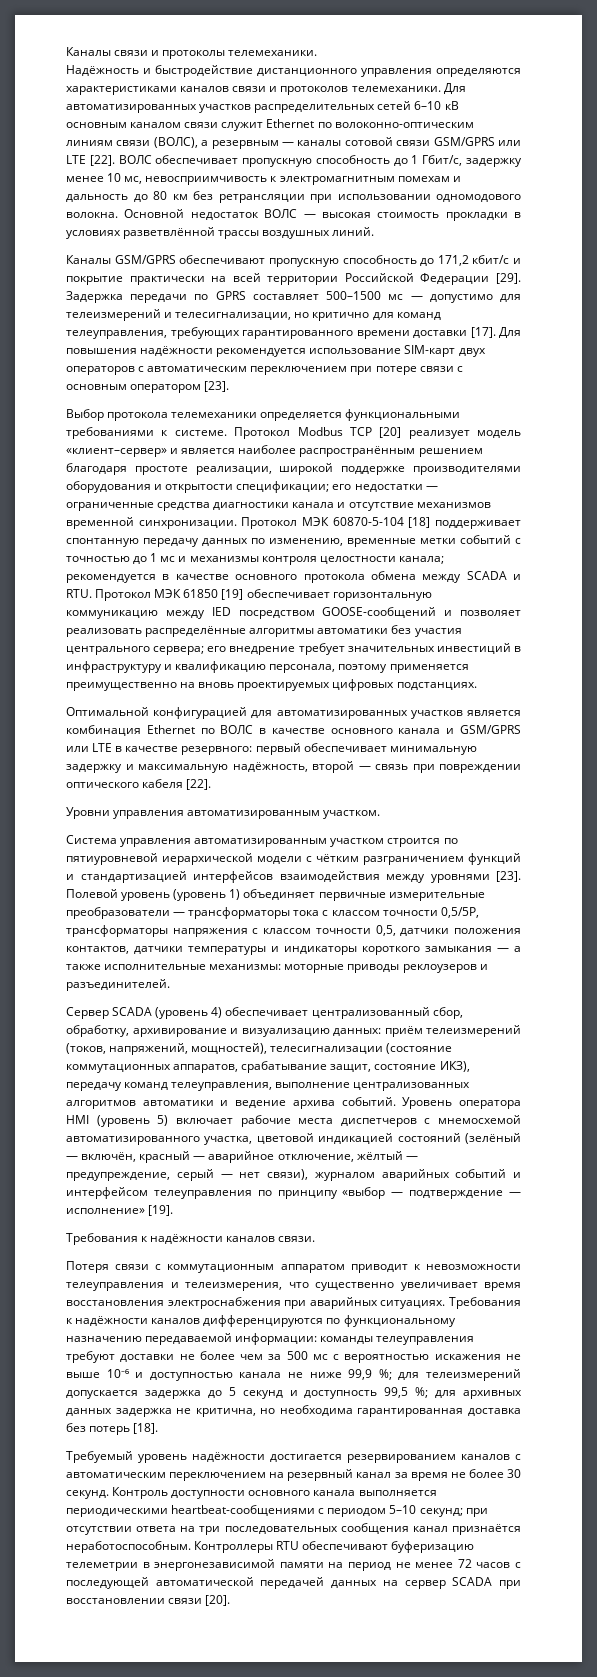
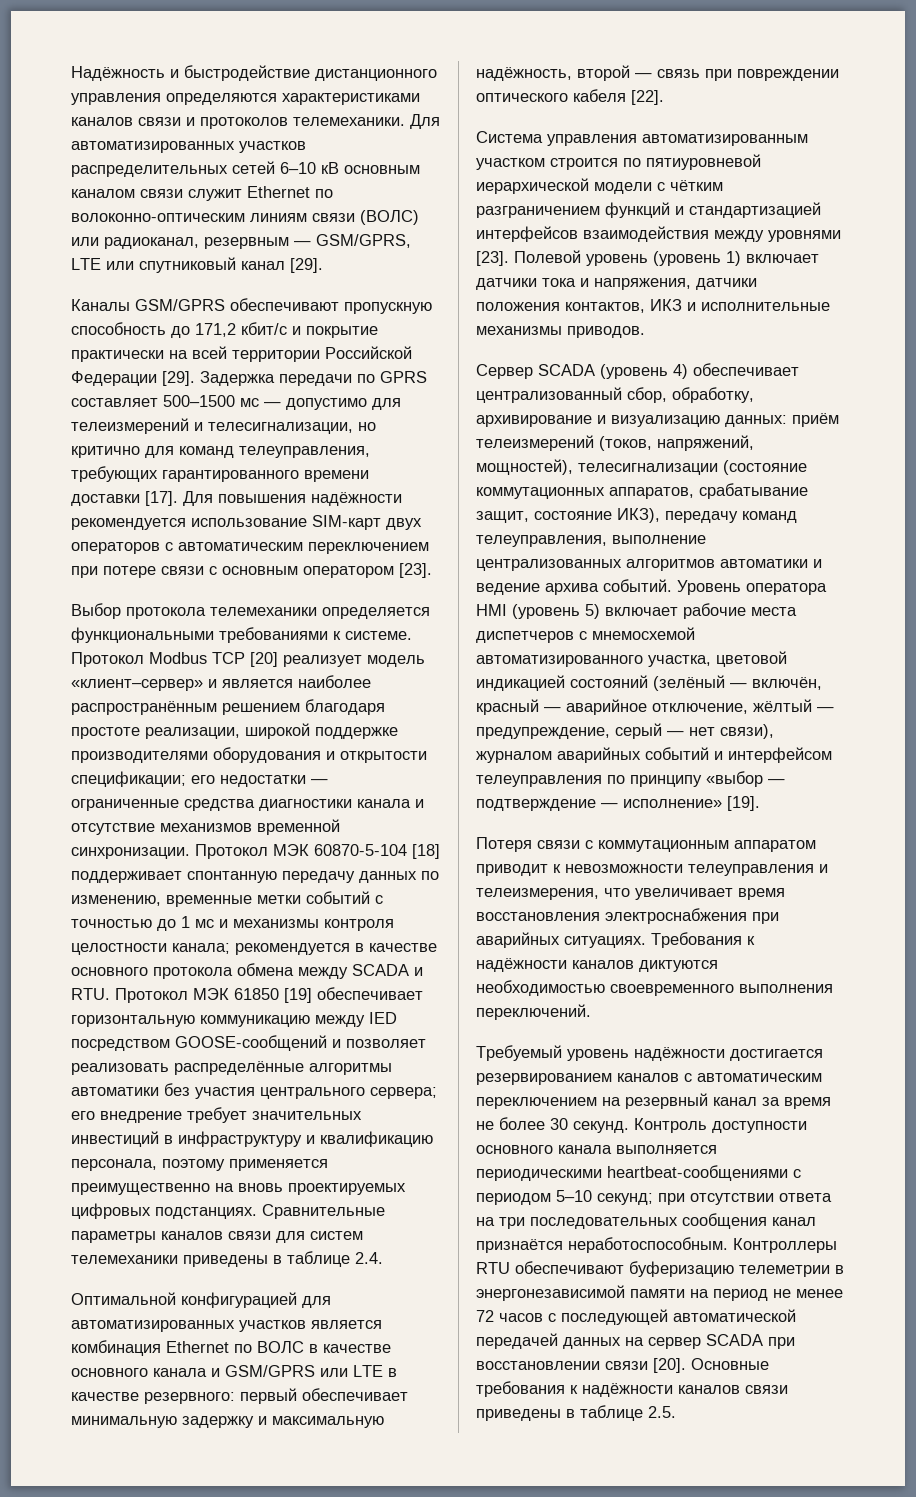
[66,47,318,59] Каналы связи и протоколы телемеханики. // -> (71, 73) none
[153,137,521,149] [66,155,522,167] [66,173,461,185] [66,191,521,203] [66,209,521,221] [66,227,375,239] (ВОЛС), а резервным — каналы сотовой связи GSM/GPRS или LTE [22]. ВОЛС обеспечивает пропускную способность до 1 Гбит/с, задержку менее 10 мс, невосприимчивость к электромагнитным помехам и дальность до 80 км без ретрансляции при использовании одномодового волокна. Основной недостаток ВОЛС — высокая стоимость прокладки в условиях разветвлённой трассы воздушных линий. -> [360,210,419,225] [71,234,411,249] [71,257,323,273] (ВОЛС) или радиоканал, резервным — GSM/GPRS, LTE или спутниковый канал [29].
(477, 686) none -> [262,1204,385,1219] [71,1231,363,1243] [71,1251,383,1267] Сравнительные параметры каналов связи для систем телемеханики приведены в таблице 2.4.
[66,807,381,819] // Уровни управления автоматизированным участком. -> (664, 97) none
[243,889,485,901] [66,907,479,919] [66,925,521,937] [66,946,521,955] [66,964,488,973] [66,979,170,991] объединяет первичные измерительные преобразователи — трансформаторы тока с классом точности 0,5/5Р, трансформаторы напряжения с классом точности 0,5, датчики положения контактов, датчики температуры и индикаторы короткого замыкания — а также исполнительные механизмы: моторные приводы реклоузеров и разъединителей. -> [746,254,819,263] [476,278,757,290] [476,299,830,313] [476,326,645,338] включает датчики тока и напряжения, датчики положения контактов, ИКЗ и исполнительные механизмы приводов.
[66,1233,316,1245] // Требования к надёжности каналов связи. -> (760, 803) none
[315,1282,394,1291] существенно -> (630, 892) none
[203,1315,456,1327] [66,1333,475,1345] [66,1351,521,1363] [66,1369,522,1381] [66,1387,522,1399] [66,1405,521,1417] [66,1423,159,1435] дифференцируются по функциональному назначению передаваемой информации: команды телеуправления требуют доставки не более чем за 500 мс с вероятностью искажения не выше 10⁻⁶ и доступностью канала не ниже 99,9 %; для телеизмерений допускается задержка до 5 секунд и доступность 99,5 %; для архивных данных задержка не критична, но необходима гарантированная доставка без потерь [18]. -> [639,960,718,972] [476,980,833,996] [476,1004,591,1020] диктуются необходимостью своевременного выполнения переключений.
(231, 1600) none -> [691,1358,769,1370] [476,1381,788,1397] [476,1405,676,1421] Основные требования к надёжности каналов связи приведены в таблице 2.5.

